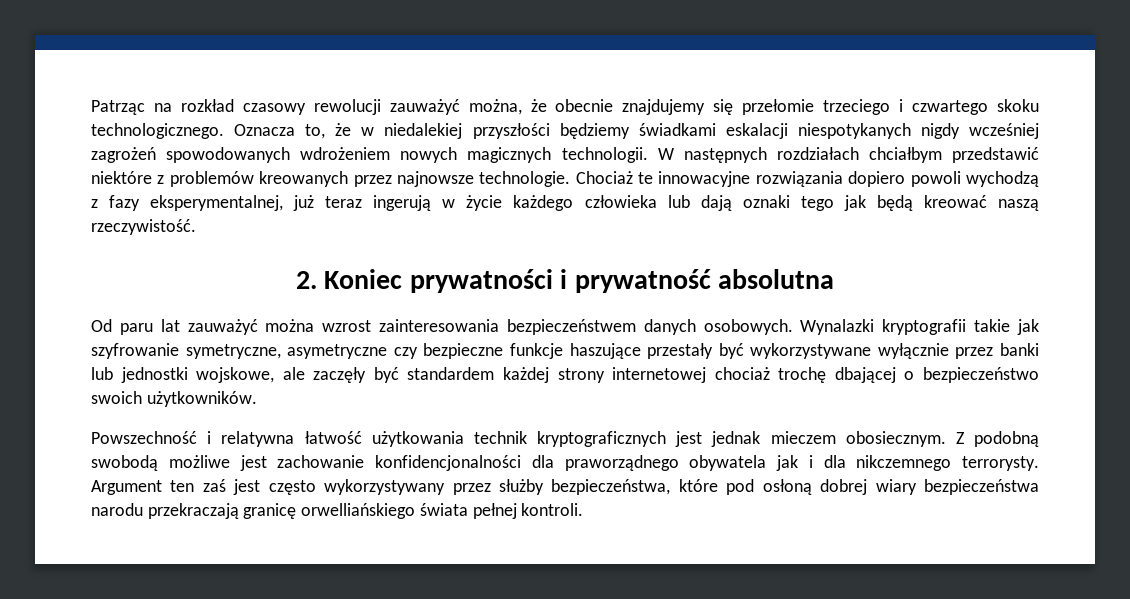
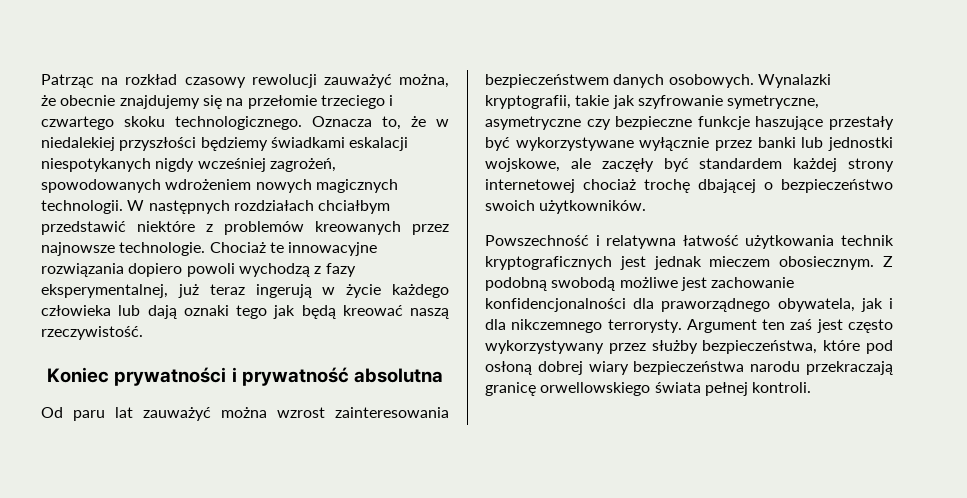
(734, 107) none -> [226,98,244,106] na
[91,147,156,163] zagrożeń -> [269,158,336,172] zagrożeń,
[295,271,317,289] 2. -> (143, 333) none
[882,319,967,335] kryptografii -> [485,95,571,109] kryptografii,
[689,455,767,471] obywatela -> [777,298,855,312] obywatela,
[301,503,416,519] orwelliańskiego -> [540,382,651,396] orwellowskiego

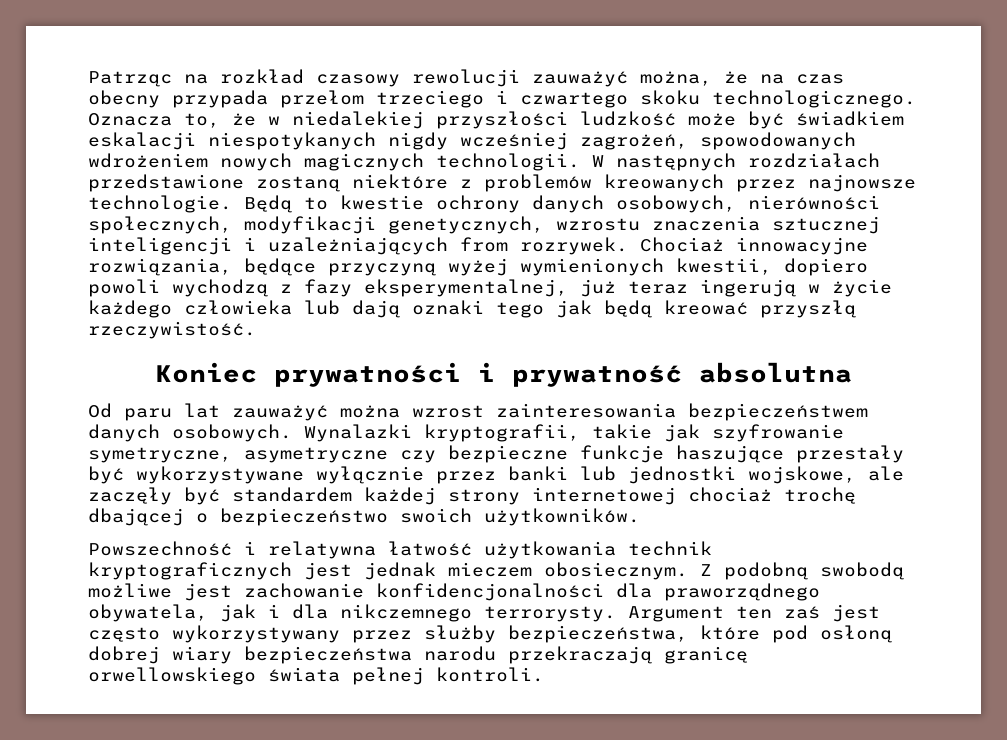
[60,95,317,109] obecnie znajdujemy się na przełomie -> [760,74,844,84] [88,90,364,108] na czas obecny przypada przełom
[200,137,345,151] będziemy świadkami -> [580,111,904,129] ludzkość może być świadkiem
[318,200,391,214] [41,221,126,235] chciałbym przedstawić -> [88,174,340,192] przedstawione zostaną
[209,242,378,256] [41,263,124,277] Chociaż te innowacyjne rozwiązania -> [244,195,880,213] [88,216,880,234] [88,237,868,255] [88,258,772,276] Będą to kwestie ochrony danych osobowych, nierówności społecznych, modyfikacji genetycznych, wzrostu znaczenia sztucznej inteligencji i uzależniających from rozrywek. Chociaż innowacyjne rozwiązania, będące przyczyną wyżej wymienionych kwestii,
[410,308,449,319] naszą -> [760,300,856,318] przyszłą

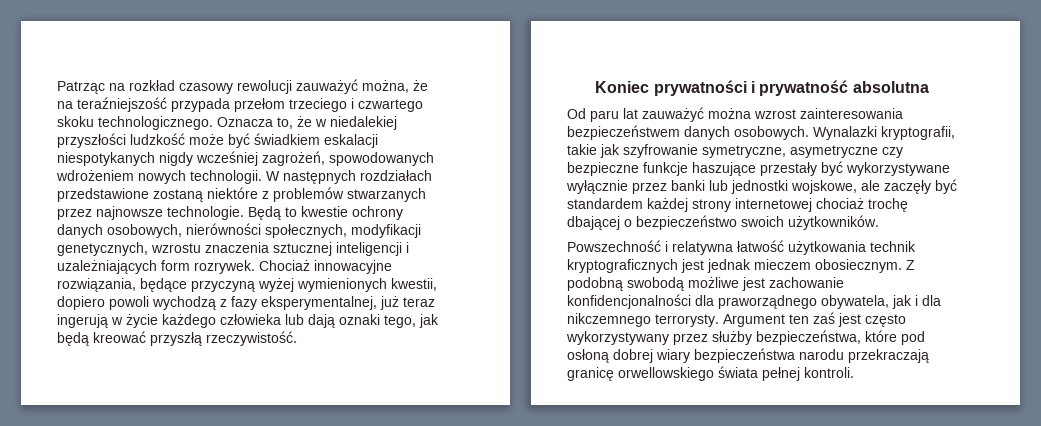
[796,74,844,84] [88,90,160,108] czas obecny -> [77,97,167,112] teraźniejszość
[304,153,424,171] magicznych -> (186, 177) none
[604,174,724,192] kreowanych -> [347,188,426,202] stwarzanych
[460,237,508,252] from -> [161,260,190,271] form
[496,302,544,318] tego -> [384,315,416,328] tego,

